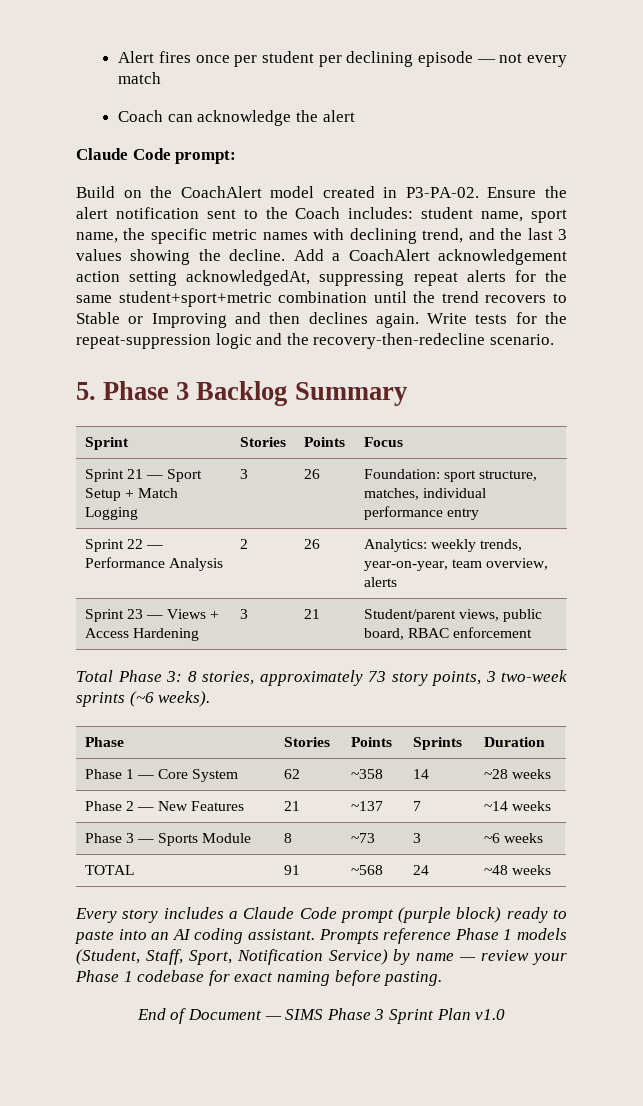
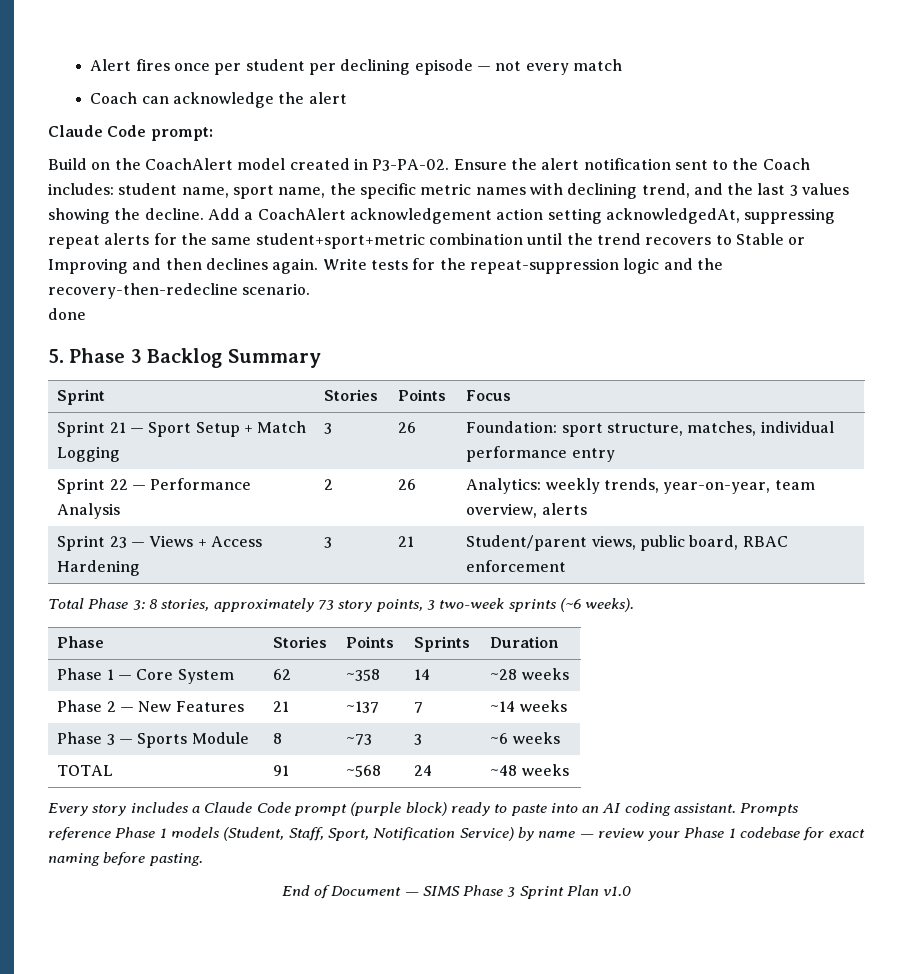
(554, 339) none -> [48,308,86,320] // done

